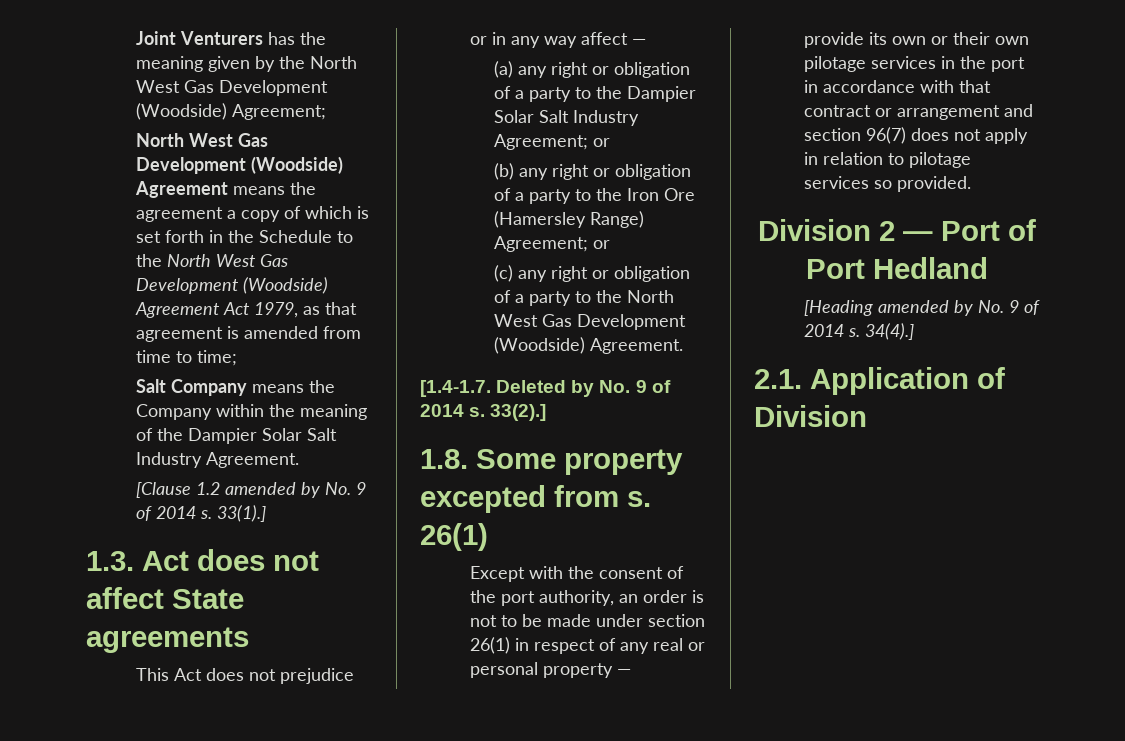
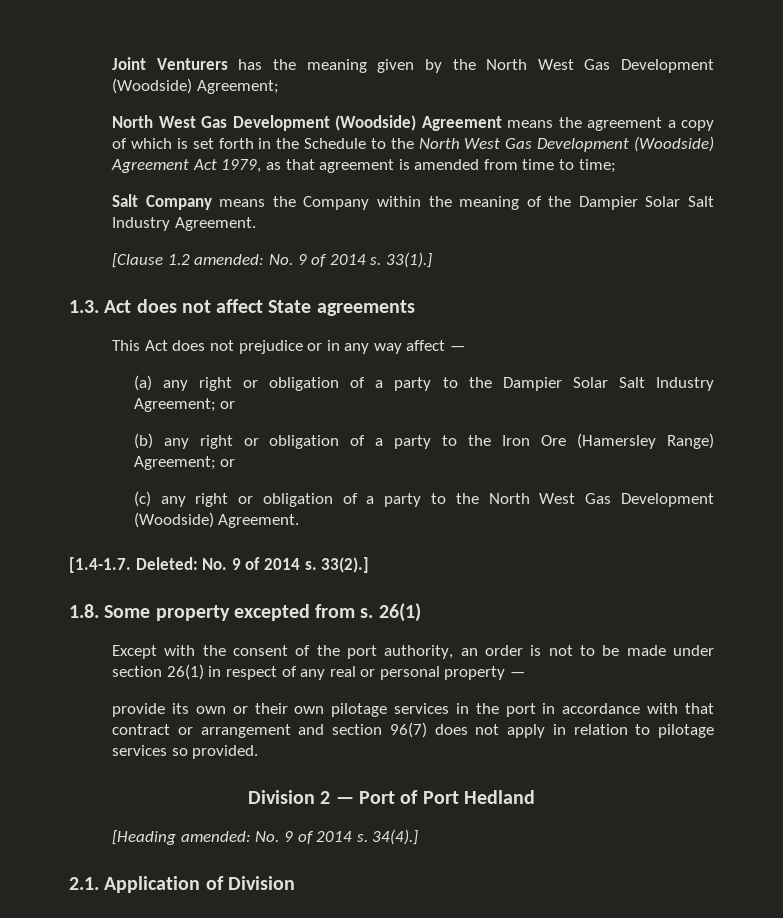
[224,482,320,498] amended by -> [194,254,265,265] amended:
[496,380,595,397] Deleted by -> [135,557,198,570] Deleted:
[877,300,973,316] amended by -> [180,831,251,842] amended:

